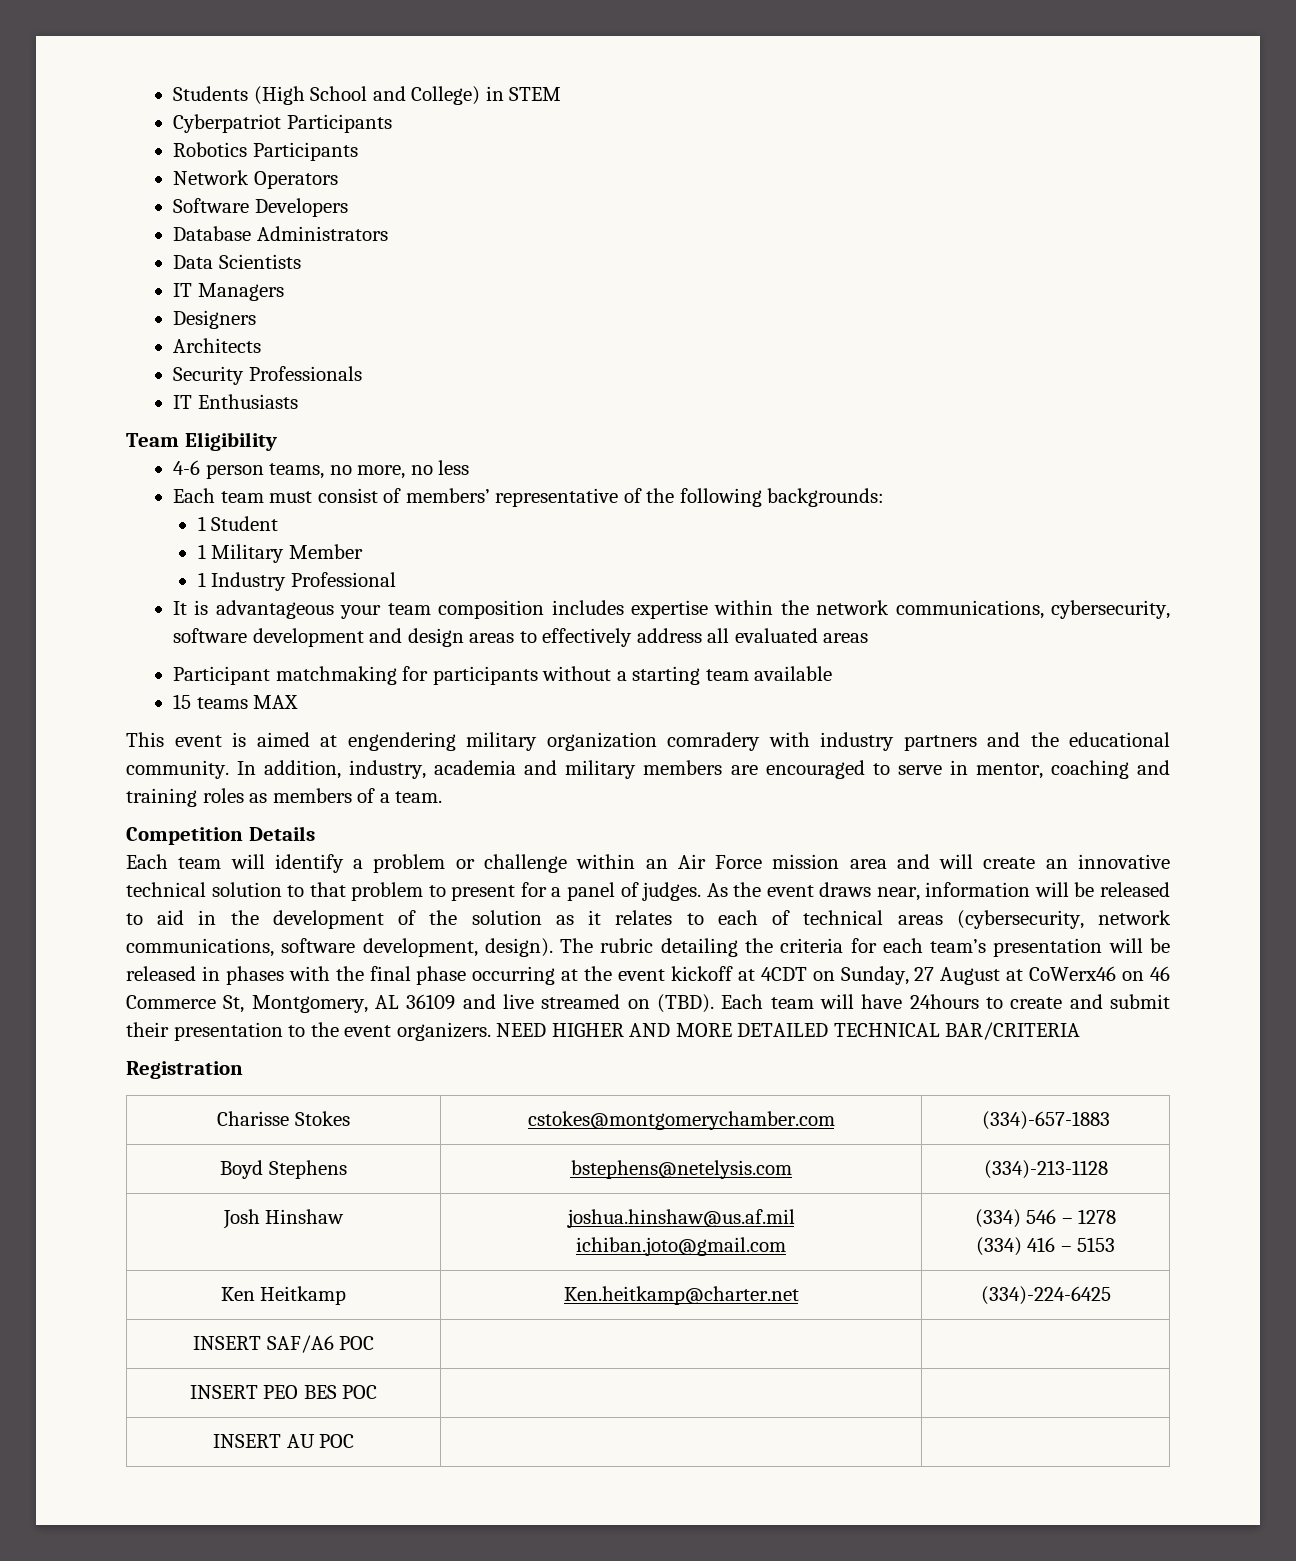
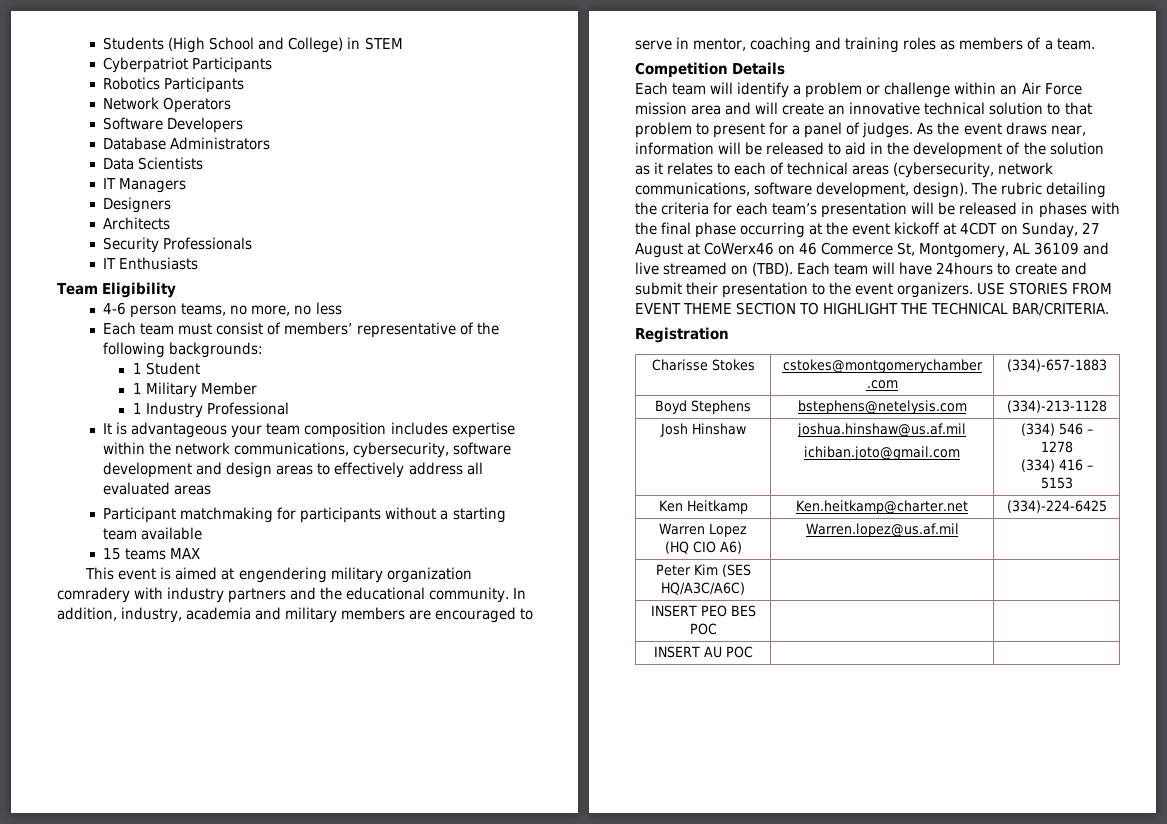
[496,1022,1081,1040] NEED HIGHER AND MORE DETAILED TECHNICAL BAR/CRITERIA -> [977,282,1113,295] [635,302,1110,316] USE STORIES FROM EVENT THEME SECTION TO HIGHLIGHT THE TECHNICAL BAR/CRITERIA.
[192,1335,375,1353] INSERT SAF/A6 POC -> [659,523,747,537] [664,541,742,554] [805,523,959,537] [655,564,751,577] [661,582,745,595] Warren Lopez (HQ CIO A6) | Warren.lopez@us.af.mil | // Peter Kim (SES HQ/A3C/A6C)

